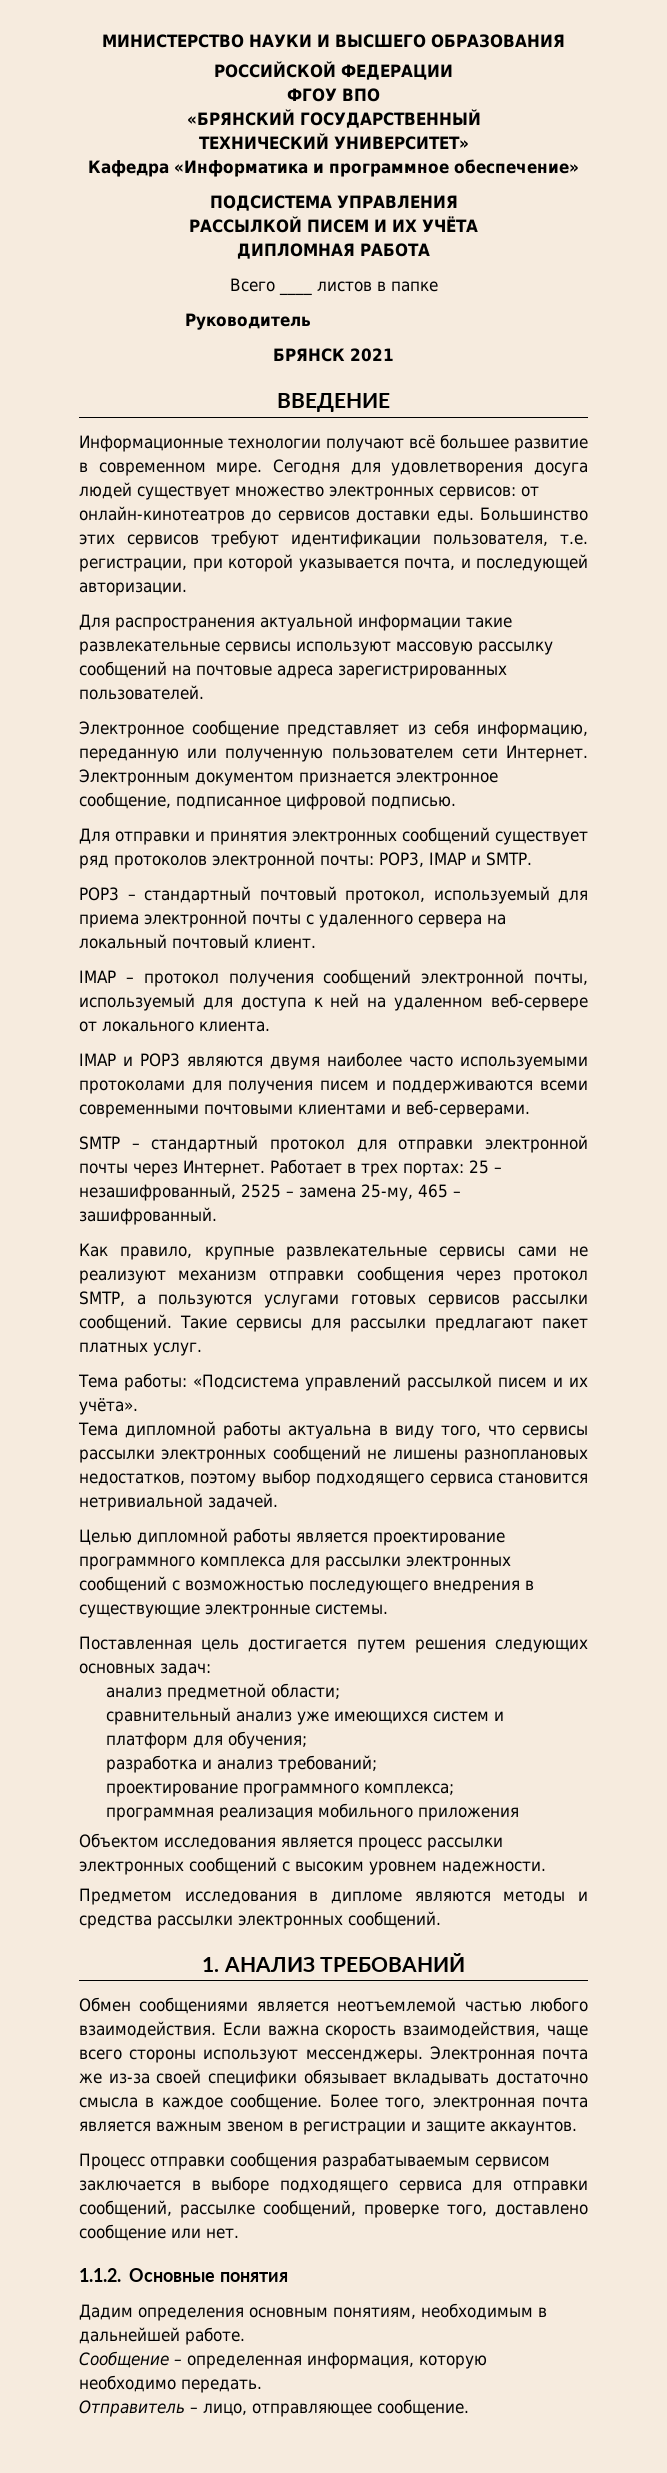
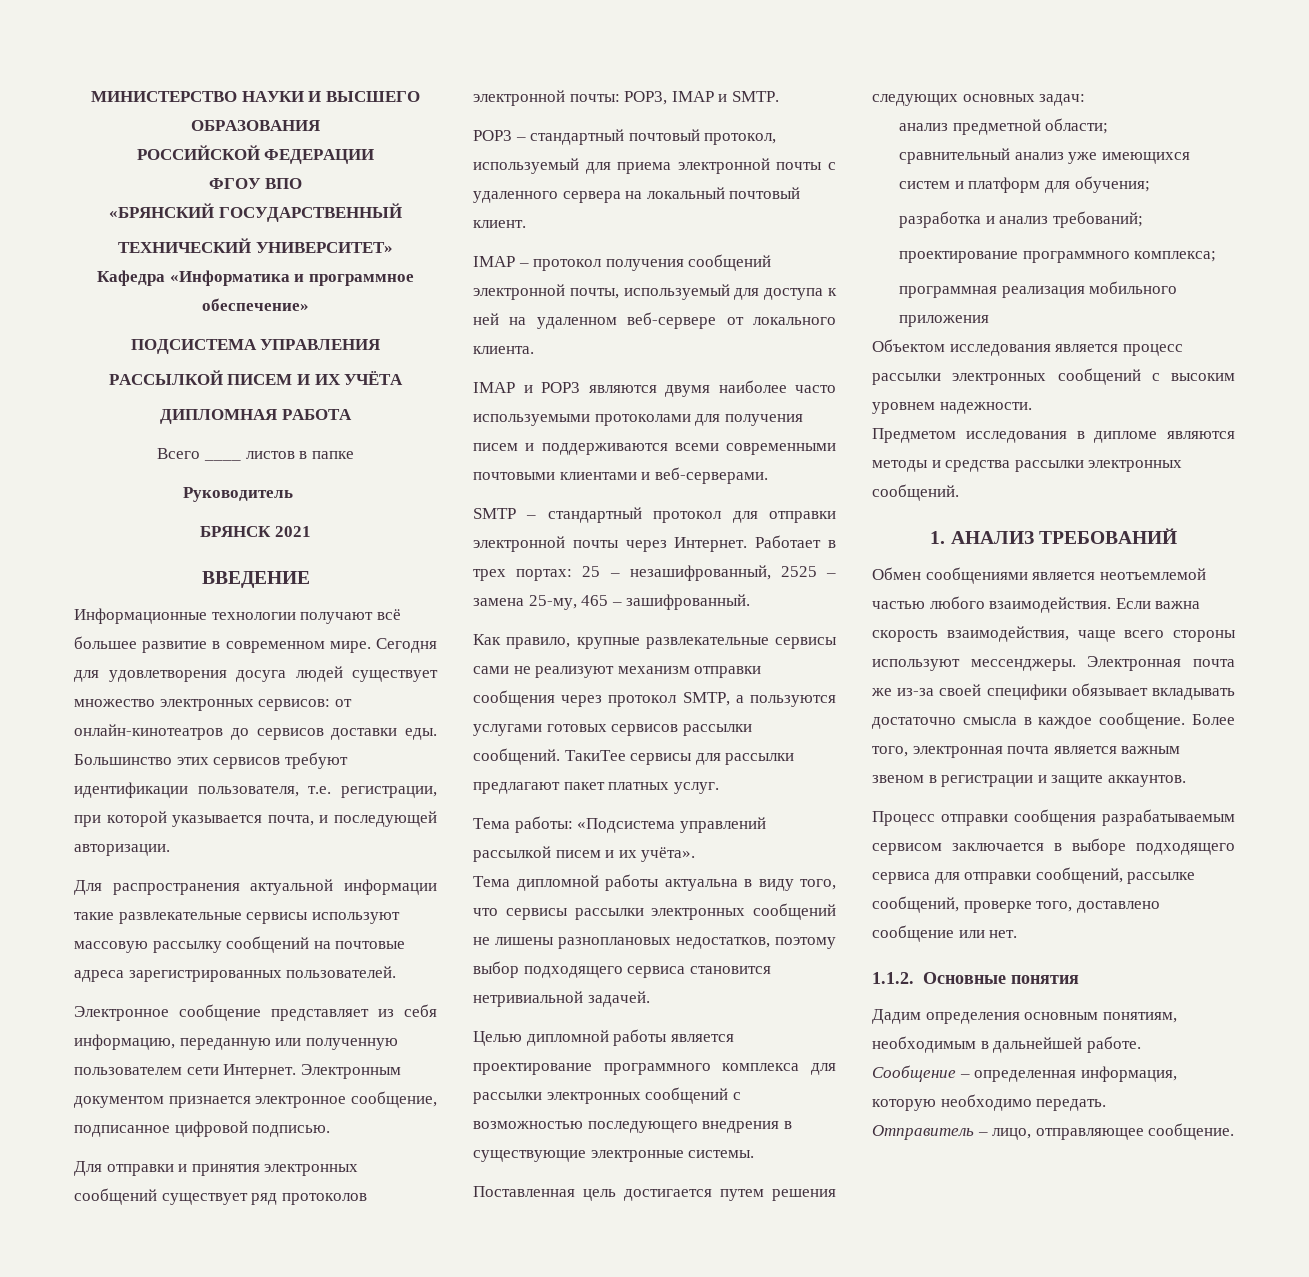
[180,1315,227,1329] Такие -> [564,750,626,761] ТакиТее

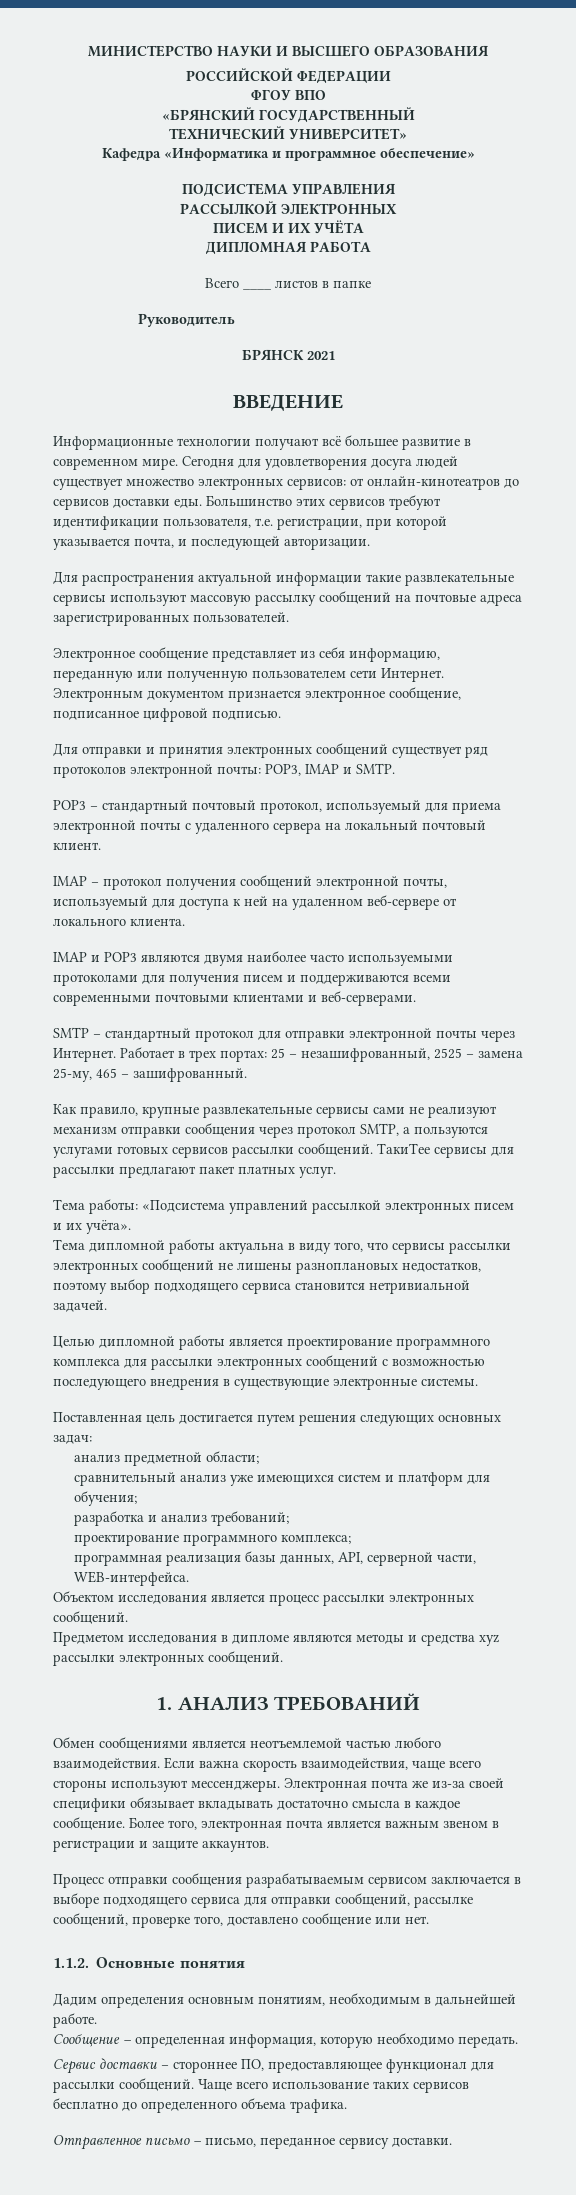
(223, 377) none -> [281,203,397,215] ЭЛЕКТРОННЫХ //
(551, 854) none -> [385,1202,470,1214] электронных
[1089,281,1178,294] [899,315,990,327] мобильного приложения -> [245,1551,477,1566] [74,1571,190,1586] базы данных, API, серверной части, WEB-интерфейса.
[1057,368,1235,385] [872,402,1032,414] сообщений с высоким уровнем надежности. -> [53,1611,128,1624] сообщений.
(1011, 466) none -> [479,1634,499,1646] xyz
[872,1123,1235,1140] Отправитель – лицо, отправляющее сообщение. -> [53,2058,494,2074] [53,2078,469,2093] [53,2098,347,2113] [53,2135,452,2150] Сервис доставки – стороннее ПО, предоставляющее функционал для рассылки сообщений. Чаще всего использование таких сервисов бесплатно до определенного объема трафика. // Отправленное письмо – письмо, переданное сервису доставки.

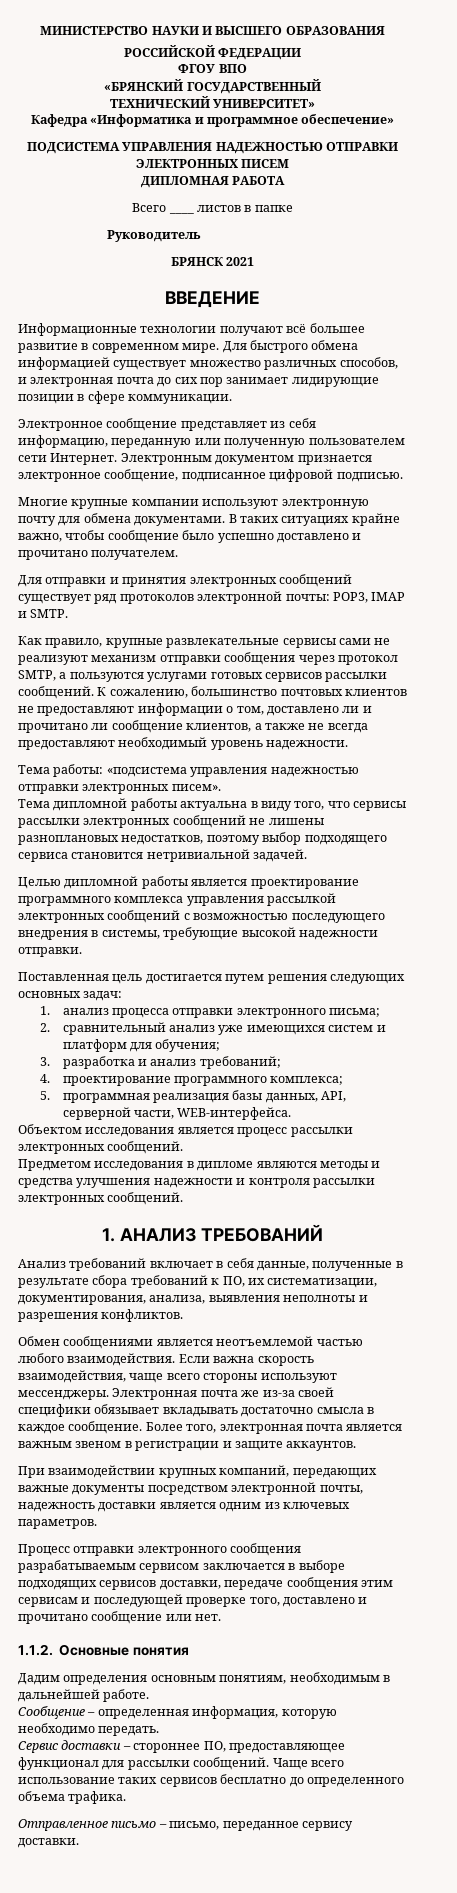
[180,201,277,215] // РАССЫЛКОЙ -> [215,142,399,154] НАДЕЖНОСТЬЮ ОТПРАВКИ
(397, 209) // -> (239, 163) none
[271,220,364,234] И ИХ УЧЁТА -> (290, 163) none
[182,456,458,470] [53,476,519,490] [53,495,441,510] [53,516,447,530] [53,536,370,550] [53,571,514,586] [53,591,522,606] [53,612,289,626] Сегодня для удовлетворения досуга людей существует множество электронных сервисов: от онлайн-кинотеатров до сервисов доставки еды. Большинство этих сервисов требуют идентификации пользователя, т.е. регистрации, при которой указывается почта, и последующей авторизации. // Для распространения актуальной информации такие развлекательные сервисы используют массовую рассылку сообщений на почтовые адреса зарегистрированных пользователей. -> [222,340,359,353] [18,357,398,370] [18,377,379,387] [18,391,233,404] Для быстрого обмена информацией существует множество различных способов, и электронная почта до сих пор занимает лидирующие позиции в сфере коммуникации.
(281, 715) none -> [18,497,369,509] [18,513,400,526] [18,530,362,543] [18,550,179,560] // Многие крупные компании используют электронную почту для обмена документами. В таких ситуациях крайне важно, чтобы сообщение было успешно доставлено и прочитано получателем.
[53,800,501,814] [53,820,486,834] [53,842,101,850] [53,875,447,890] [53,895,457,910] [53,918,185,926] [53,951,453,966] [53,974,451,986] [53,991,416,1006] [53,1027,515,1042] [53,1047,523,1062] [53,1068,247,1082] // POP3 – стандартный почтовый протокол, используемый для приема электронной почты с удаленного сервера на локальный почтовый клиент. // IMAP – протокол получения сообщений электронной почты, используемый для доступа к ней на удаленном веб-сервере от локального клиента. // IMAP и POP3 являются двумя наиболее часто используемыми протоколами для получения писем и поддерживаются всеми современными почтовыми клиентами и веб-серверами. // SMTP – стандартный протокол для отправки электронной почты через Интернет. Работает в трех портах: 25 – незашифрованный, 2525 – замена 25-му, 465 – зашифрованный. -> (69, 613) none
[377,1143,514,1158] [53,1166,336,1178] [53,1199,514,1214] [53,1220,131,1234] ТакиТее сервисы для рассылки предлагают пакет платных услуг. // Тема работы: «Подсистема управлений рассылкой электронных писем и их учёта». -> [97,686,407,698] [18,703,372,716] [18,720,368,733] [18,737,349,750] [18,764,359,777] [18,784,221,794] К сожалению, большинство почтовых клиентов не предоставляют информации о том, доставлено ли и прочитано ли сообщение клиентов, а также не всегда предоставляют необходимый уровень надежности. // Тема работы: «подсистема управления надежностью отправки электронных писем».
[124,1358,213,1370] для рассылки -> [186,893,337,906] управления рассылкой
[234,1378,478,1390] существующие электронные системы. -> [101,927,378,940] [18,947,82,957] системы, требующие высокой надежности отправки.
[74,1451,260,1466] анализ предметной области; // -> [40,1006,381,1018] [40,1023,51,1032] 1. анализ процесса отправки электронного письма; // 2.
(138, 1498) none -> [40,1057,51,1066] 3.
(290, 1518) none -> [40,1074,51,1083] 4.
(352, 1539) none -> [40,1091,51,1100] 5.
[479,1634,499,1646] xyz -> [76,1178,310,1188] улучшения надежности и контроля
(421, 1702) none -> [18,1258,403,1271] [18,1275,378,1288] [18,1295,368,1305] [18,1309,184,1322] // Анализ требований включает в себя данные, полученные в результате сбора требований к ПО, их систематизации, документирования, анализа, выявления неполноты и разрешения конфликтов.
(269, 1846) none -> [18,1465,377,1478] [18,1482,363,1495] [18,1502,350,1512] [18,1519,97,1529] // При взаимодействии крупных компаний, передающих важные документы посредством электронной почты, надежность доставки является одним из ключевых параметров.
(168, 1882) none -> [137,1546,227,1556] электронного
[103,1893,473,1908] [53,1913,128,1926] подходящего сервиса для отправки сообщений, рассылке сообщений, -> [18,1577,393,1590] [18,1594,183,1607] подходящих сервисов доставки, передаче сообщения этим сервисам и последующей
(298, 1921) none -> [358,1597,368,1604] [18,1614,88,1624] и прочитано

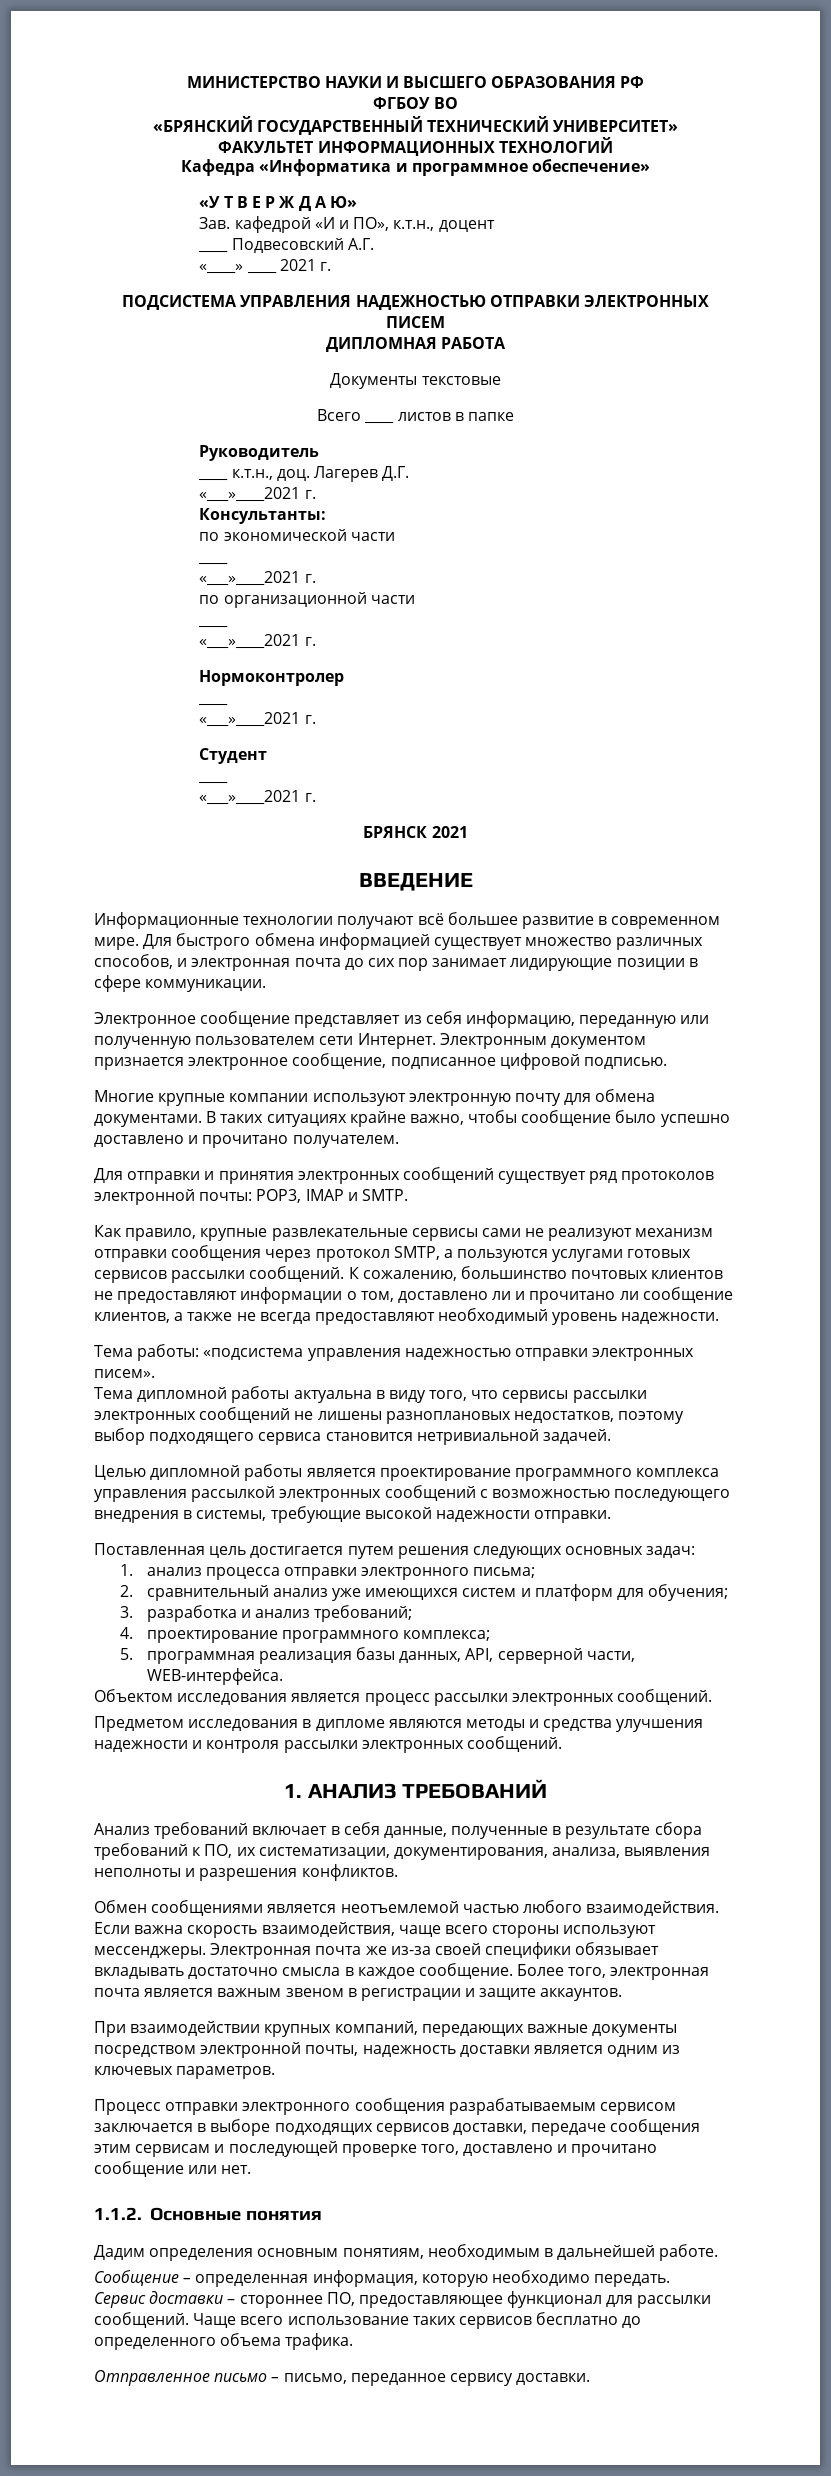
[123,45,302,60] [178,64,247,73] // РОССИЙСКОЙ ФЕДЕРАЦИИ // ФГОУ ВПО -> [620,76,645,88] [373,97,458,109] РФ // ФГБОУ ВО
(321, 86) // -> (423, 125) none
(316, 103) none -> [218,137,613,156] // ФАКУЛЬТЕТ ИНФОРМАЦИОННЫХ ТЕХНОЛОГИЙ
(395, 119) none -> [199,196,357,211] [199,216,495,233] [198,238,374,253] [199,264,277,274] [279,259,332,271] // «У Т В Е Р Ж Д А Ю» // Зав. кафедрой «И и ПО», к.т.н., доцент // ____ Подвесовский А.Г. // «____» ____ 2021 г.
(286, 180) none -> [330,373,501,389] // Документы текстовые
(202, 236) none -> [198,466,410,482] [199,487,316,502] [199,508,327,524] [199,529,395,541] [198,562,229,565] [199,571,316,586] [199,592,415,608] [198,625,229,628] [199,634,316,649] [199,670,345,686] [198,703,229,706] [199,712,316,727] [199,748,268,764] [198,781,229,784] [199,790,316,805] // ____ к.т.н., доц. Лагерев Д.Г. // «___»____2021 г. // Консультанты: // по экономической части // ____ // «___»____2021 г. // по организационной части // ____ // «___»____2021 г. // Нормоконтролер // ____ // «___»____2021 г. // Студент // ____ // «___»____2021 г.

